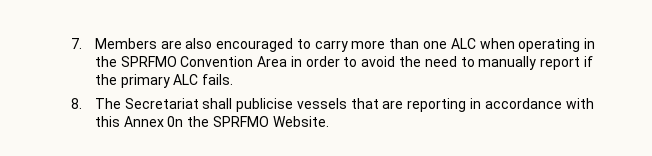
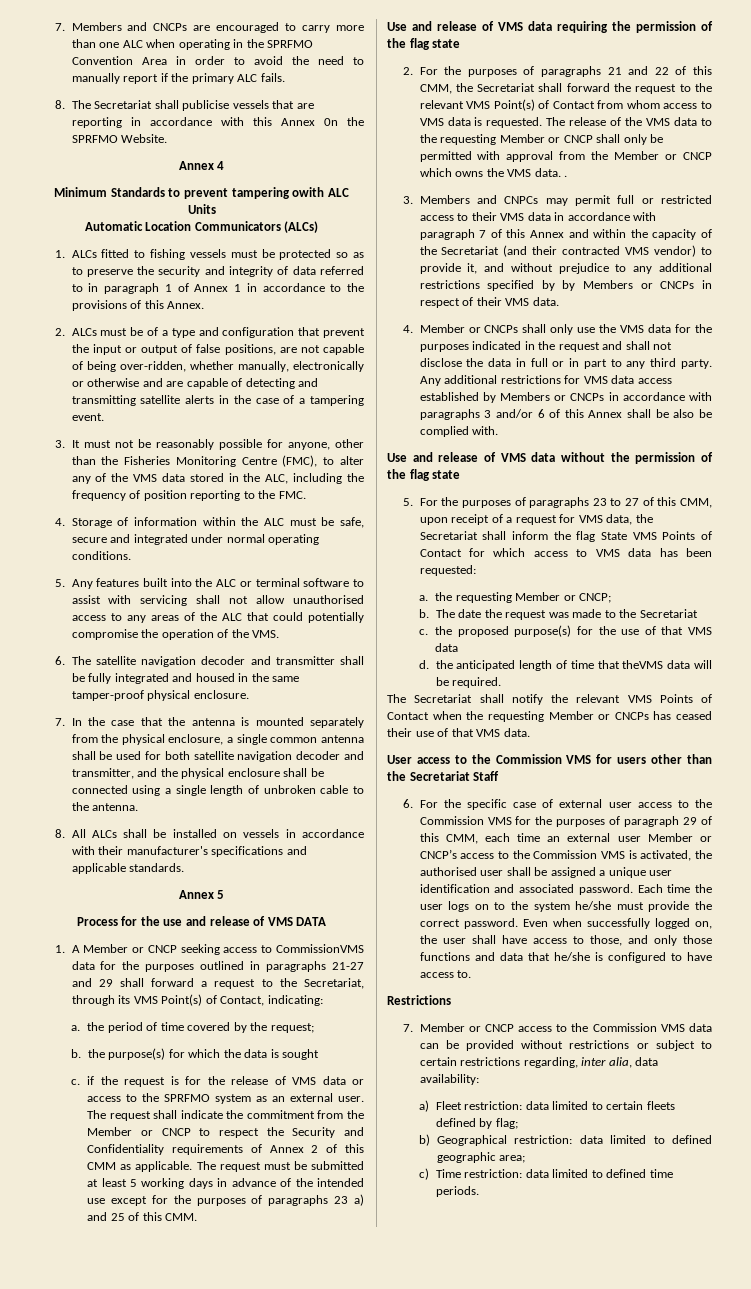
[160,38,213,49] are also -> [127,22,211,31] and CNCPs are
(329, 121) none -> [178,161,225,170] [54,187,349,199] [187,204,216,214] [84,221,319,233] [55,249,364,260] [71,266,364,277] [71,283,364,294] [71,300,205,311] [55,327,365,338] [71,344,364,355] [71,361,364,372] [71,378,319,389] [71,395,364,406] [71,413,104,421] [55,439,364,450] [71,455,364,467] [71,473,364,484] [71,490,306,501] [55,517,364,528] [71,534,320,545] [71,551,131,560] [55,578,364,589] [71,595,364,606] [71,612,364,623] [71,629,280,640] [55,656,364,667] [71,673,300,684] [71,690,249,701] [55,717,364,728] [71,734,364,745] [71,751,364,762] [71,768,324,779] [71,785,364,796] [71,802,139,811] [55,829,364,838] [71,846,307,857] [71,863,185,874] [178,890,225,899] [76,916,327,926] [55,944,364,955] [71,961,364,972] [71,978,364,989] [71,994,323,1006] [71,1022,314,1033] [71,1048,320,1060] [71,1076,364,1087] [87,1093,365,1104] [87,1110,364,1121] [87,1127,365,1138] [87,1144,365,1155] [87,1161,364,1172] [87,1178,364,1189] [87,1194,365,1206] [87,1212,198,1221] [387,21,713,33] [387,38,461,50] [403,66,712,77] [419,83,712,94] [419,99,712,111] [419,117,712,128] [419,134,664,145] [419,151,712,162] [419,168,568,177] [403,195,712,206] [419,212,657,221] [419,229,712,240] [419,245,712,257] [419,263,712,274] [419,280,712,291] [419,297,559,308] [403,324,712,335] [419,341,673,352] [419,358,712,369] [419,375,672,386] [419,392,712,403] [419,409,712,420] [419,426,499,437] [387,452,713,464] [387,469,461,481] [403,497,712,508] [419,514,653,525] [419,531,712,542] [419,548,712,557] [419,565,476,576] [419,592,612,603] [419,609,698,620] [419,625,713,637] [435,643,459,652] [419,660,712,671] [435,677,502,688] [387,694,712,705] [387,711,712,722] [387,728,530,737] [387,754,712,764] [387,771,500,781] [403,799,712,810] [419,816,712,827] [419,833,712,844] [419,849,712,861] [419,867,673,878] [419,884,712,895] [419,901,712,912] [419,918,712,929] [419,935,712,946] [419,952,712,963] [419,970,472,978] [387,995,451,1005] [403,1023,712,1032] [419,1040,712,1051] [419,1057,659,1068] [419,1074,479,1085] [419,1100,675,1112] [435,1118,518,1129] [419,1134,712,1146] [436,1152,526,1163] [419,1168,673,1180] [435,1186,479,1197] // Annex 4 // Minimum Standards to prevent tampering owith ALC Units // Automatic Location Communicators (ALCs) // 1. ALCs fitted to fishing vessels must be protected so as to preserve the security and integrity of data referred to in paragraph 1 of Annex 1 in accordance to the provisions of this Annex. // 2. ALCs must be of a type and configuration that prevent the input or output of false positions, are not capable of being over-ridden, whether manually, electronically or otherwise and are capable of detecting and transmitting satellite alerts in the case of a tampering event. // 3. It must not be reasonably possible for anyone, other than the Fisheries Monitoring Centre (FMC), to alter any of the VMS data stored in the ALC, including the frequency of position reporting to the FMC. // 4. Storage of information within the ALC must be safe, secure and integrated under normal operating conditions. // 5. Any features built into the ALC or terminal software to assist with servicing shall not allow unauthorised access to any areas of the ALC that could potentially compromise the operation of the VMS. // 6. The satellite navigation decoder and transmitter shall be fully integrated and housed in the same tamper-proof physical enclosure. // 7. In the case that the antenna is mounted separately from the physical enclosure, a single common antenna shall be used for both satellite navigation decoder and transmitter, and the physical enclosure shall be connected using a single length of unbroken cable to the antenna. // 8. All ALCs shall be installed on vessels in accordance with their manufacturer's specifications and applicable standards. // Annex 5 // Process for the use and release of VMS DATA // 1. A Member or CNCP seeking access to CommissionVMS data for the purposes outlined in paragraphs 21-27 and 29 shall forward a request to the Secretariat, through its VMS Point(s) of Contact, indicating: // a. the period of time covered by the request; // b. the purpose(s) for which the data is sought // c. if the request is for the release of VMS data or access to the SPRFMO system as an external user. The request shall indicate the commitment from the Member or CNCP to respect the Security and Confidentiality requirements of Annex 2 of this CMM as applicable. The request must be submitted at least 5 working days in advance of the intended use except for the purposes of paragraphs 23 a) and 25 of this CMM. // Use and release of VMS data requiring the permission of the flag state // 2. For the purposes of paragraphs 21 and 22 of this CMM, the Secretariat shall forward the request to the relevant VMS Point(s) of Contact from whom access to VMS data is requested. The release of the VMS data to the requesting Member or CNCP shall only be permitted with approval from the Member or CNCP which owns the VMS data. . // 3. Members and CNPCs may permit full or restricted access to their VMS data in accordance with paragraph 7 of this Annex and within the capacity of the Secretariat (and their contracted VMS vendor) to provide it, and without prejudice to any additional restrictions specified by by Members or CNCPs in respect of their VMS data. // 4. Member or CNCPs shall only use the VMS data for the purposes indicated in the request and shall not disclose the data in full or in part to any third party. Any additional restrictions for VMS data access established by Members or CNCPs in accordance with paragraphs 3 and/or 6 of this Annex shall be also be complied with. // Use and release of VMS data without the permission of the flag state // 5. For the purposes of paragraphs 23 to 27 of this CMM, upon receipt of a request for VMS data, the Secretariat shall inform the flag State VMS Points of Contact for which access to VMS data has been requested: // a. the requesting Member or CNCP; // b. The date the request was made to the Secretariat // c. the proposed purpose(s) for the use of that VMS data // d. the anticipated length of time that theVMS data will be required. // The Secretariat shall notify the relevant VMS Points of Contact when the requesting Member or CNCPs has ceased their use of that VMS data. // User access to the Commission VMS for users other than the Secretariat Staff // 6. For the specific case of external user access to the Commission VMS for the purposes of paragraph 29 of this CMM, each time an external user Member or CNCP’s access to the Commission VMS is activated, the authorised user shall be assigned a unique user identification and associated password. Each time the user logs on to the system he/she must provide the correct password. Even when successfully logged on, the user shall have access to those, and only those functions and data that he/she is configured to have access to. // Restrictions // 7. Member or CNCP access to the Commission VMS data can be provided without restrictions or subject to certain restrictions regarding, inter alia, data availability: // a) Fleet restriction: data limited to certain fleets defined by flag; // b) Geographical restriction: data limited to defined geographic area; // c) Time restriction: data limited to defined time periods.

